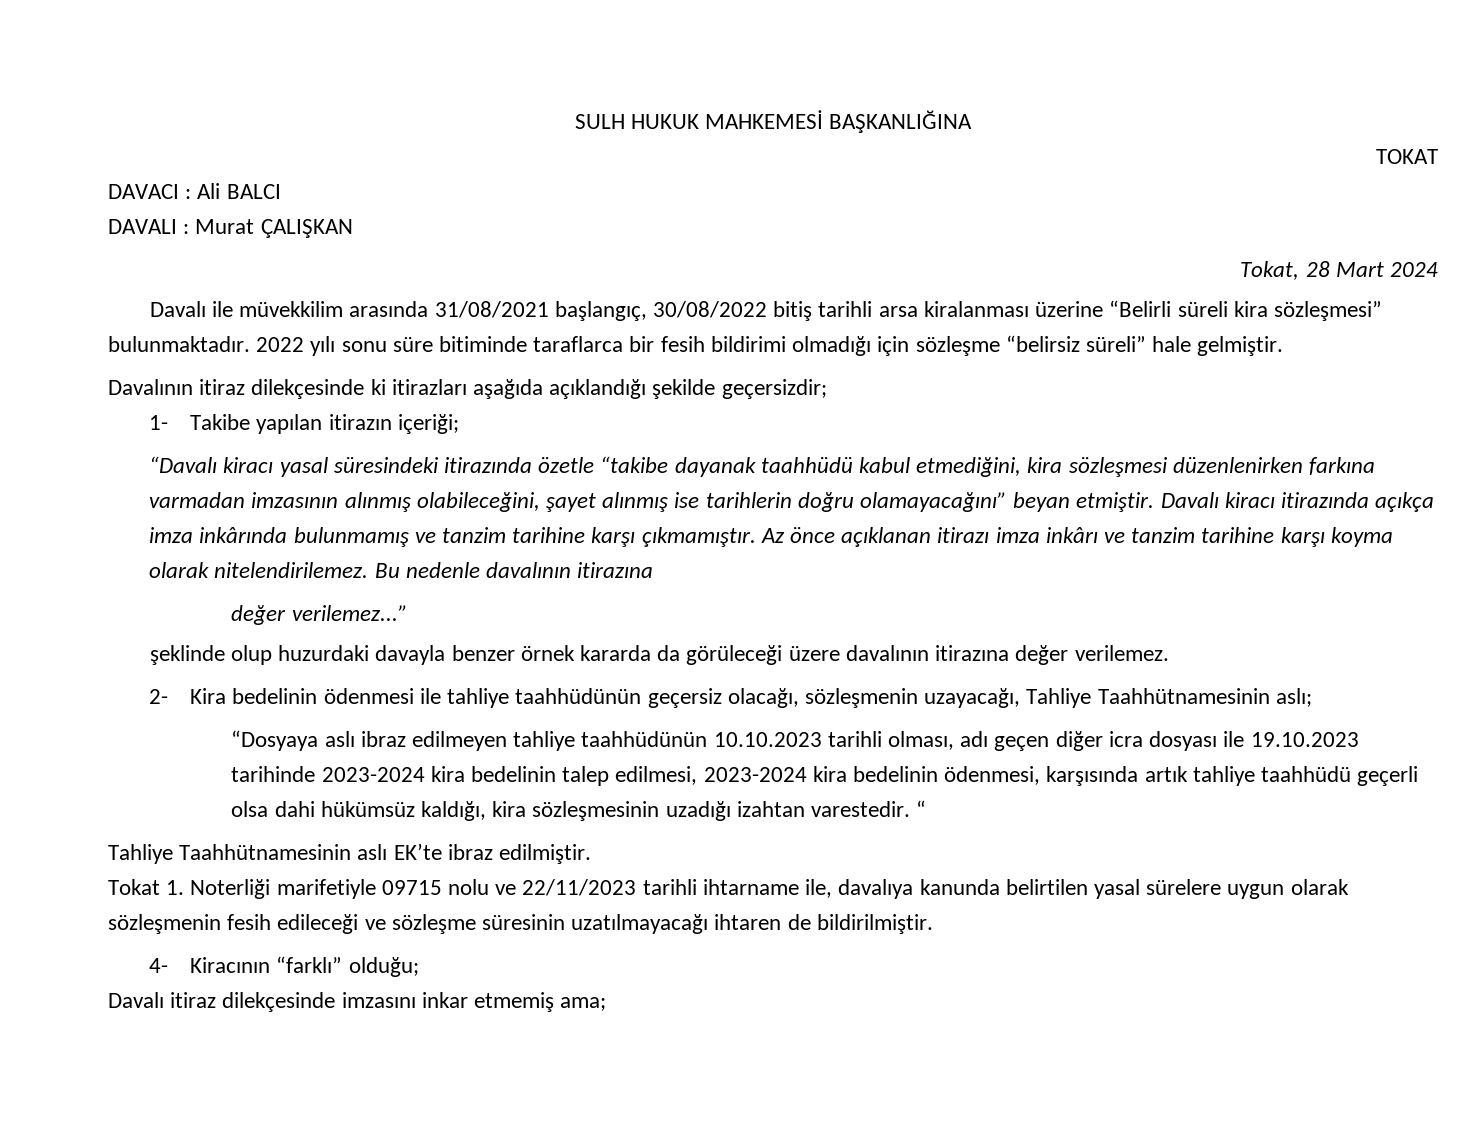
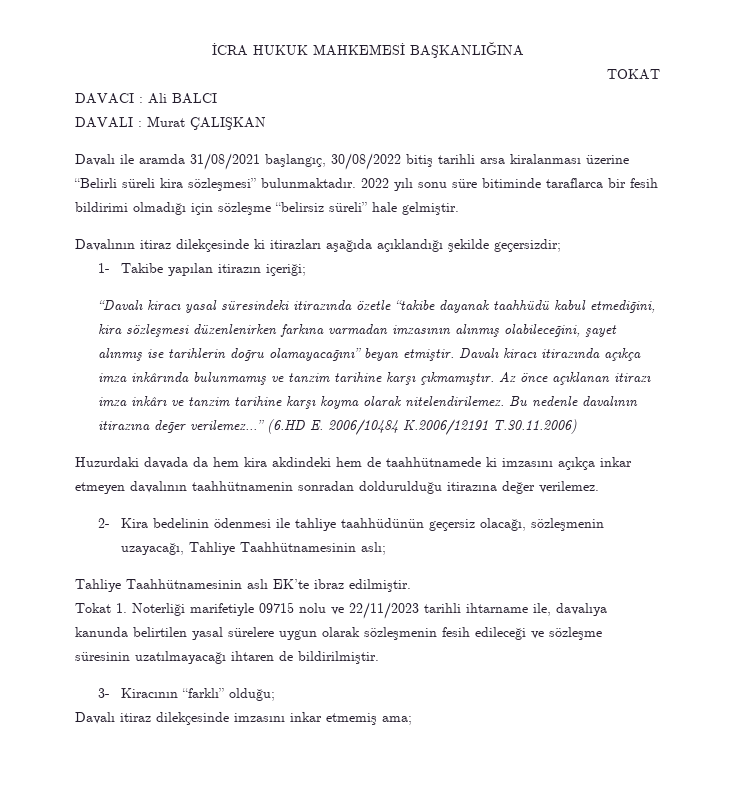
[574,114,625,129] SULH -> [211,43,248,56] İCRA
[1240,261,1438,280] // Tokat, 28 Mart 2024 -> (266, 123) none
[239,301,429,317] müvekkilim arasında -> [139,154,185,164] aramda
(654, 570) // -> (150, 426) none
[149,645,929,665] // şeklinde olup huzurdaki davayla benzer örnek kararda da görüleceği üzere davalının -> [266,419,577,435] [75,457,632,470] [75,481,442,494] (6.HD E. 2006/10484 K.2006/12191 T.30.11.2006) // Huzurdaki davada da hem kira akdindeki hem de taahhütnamede ki imzasını açıkça inkar etmeyen davalının taahhütnamenin sonradan doldurulduğu
[231,730,1359,751] [231,766,1419,786] [231,800,927,821] // “Dosyaya aslı ibraz edilmeyen tahliye taahhüdünün 10.10.2023 tarihli olması, adı geçen diğer icra dosyası ile 19.10.2023 tarihinde 2023-2024 kira bedelinin talep edilmesi, 2023-2024 kira bedelinin ödenmesi, karşısında artık tahliye taahhüdü geçerli olsa dahi hükümsüz kaldığı, kira sözleşmesinin uzadığı izahtan varestedir. “ -> (386, 548) none
[149,958,169,973] 4- -> [97,688,110,698] 3-

